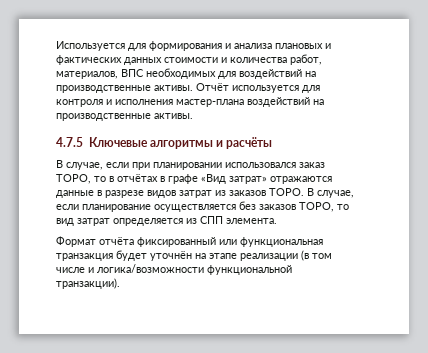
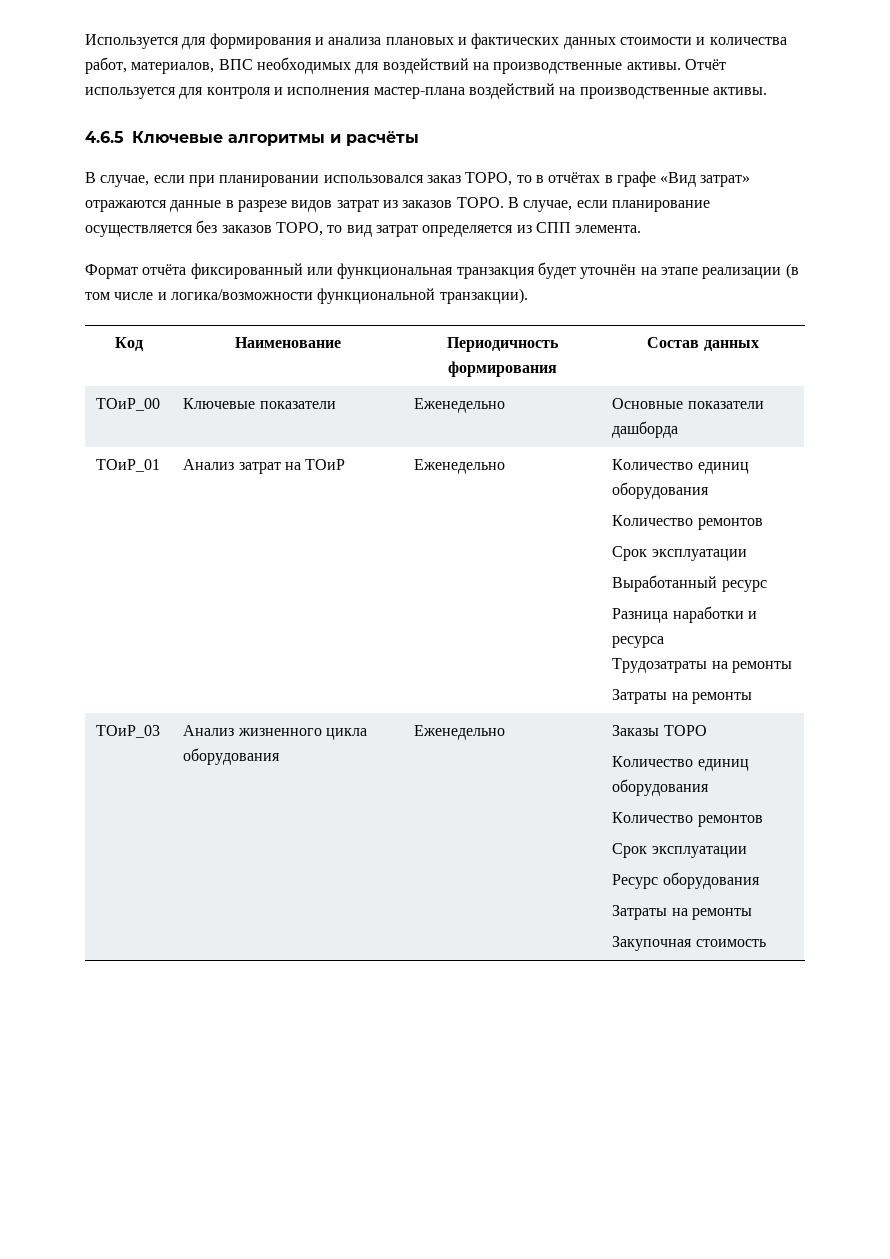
[56,137,83,147] 4.7.5 -> [85,131,124,143] 4.6.5
(120, 283) none -> [115,337,143,351] [235,337,341,348] [447,337,559,352] [448,361,557,377] [647,337,759,351] [96,398,161,411] [183,398,336,409] [414,398,506,413] [612,398,764,409] [612,421,679,438] [96,459,161,472] [183,459,346,474] [414,459,506,474] [612,459,749,474] [612,482,710,499] [612,515,763,530] [612,546,747,561] [612,575,767,592] [612,606,758,623] [612,636,665,648] [612,658,793,673] [612,689,753,704] [96,725,161,738] [183,725,368,740] [183,748,281,765] [414,725,506,740] [612,725,707,736] [612,756,749,771] [612,779,710,796] [612,812,763,827] [612,843,747,858] [612,872,760,889] [612,905,753,920] [612,936,766,951] // Код | Наименование | Периодичность формирования | Состав данных // ТОиР_00 | Ключевые показатели | Еженедельно | Основные показатели дашборда // ТОиР_01 | Анализ затрат на ТОиР | Еженедельно | Количество единиц оборудования // Количество ремонтов // Срок эксплуатации // Выработанный ресурс // Разница наработки и ресурса // Трудозатраты на ремонты // Затраты на ремонты // ТОиР_03 | Анализ жизненного цикла оборудования | Еженедельно | Заказы ТОРО // Количество единиц оборудования // Количество ремонтов // Срок эксплуатации // Ресурс оборудования // Затраты на ремонты // Закупочная стоимость

